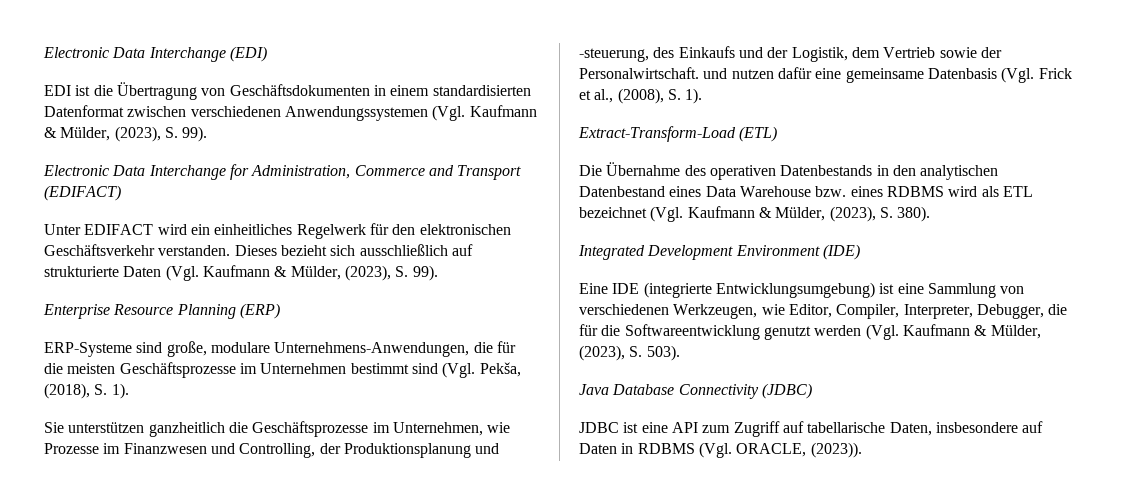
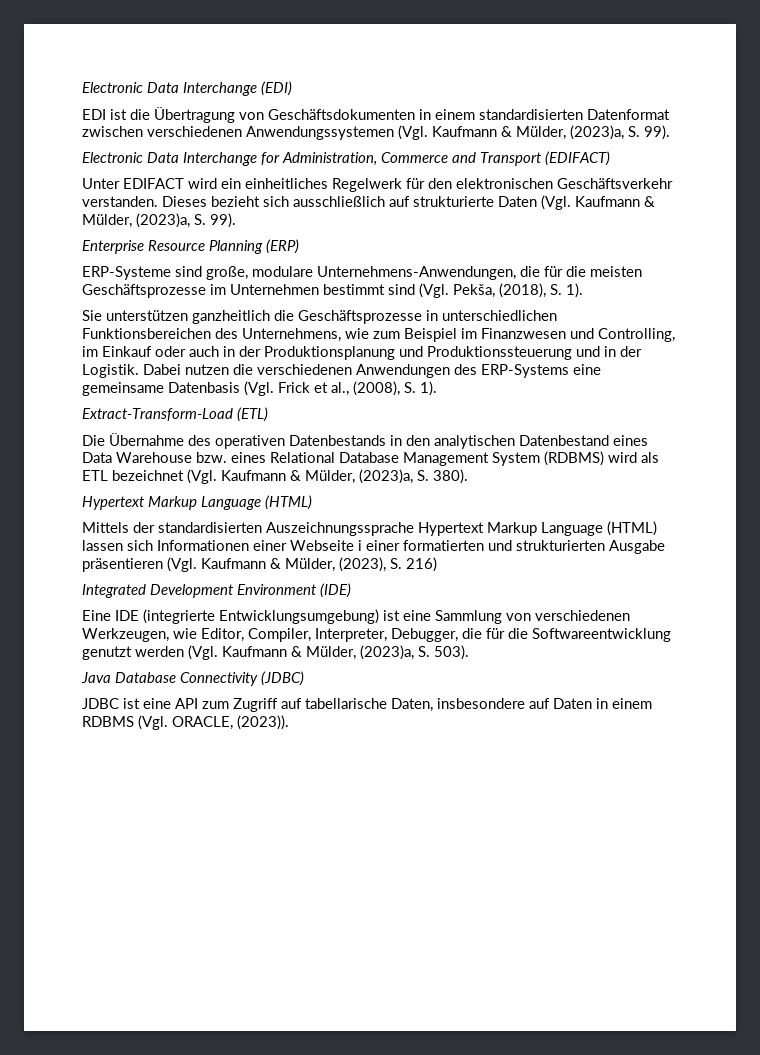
[114,126,161,142] (2023), -> [570,125,624,140] (2023)a,
[344,265,391,281] (2023), -> [136,213,190,228] (2023)a,
[372,422,511,436] [44,443,500,458] [579,46,1002,62] [579,67,812,79] im Unternehmen, wie Prozesse im Finanzwesen und Controlling, der Produktionsplanung und -steuerung, des Einkaufs und der Logistik, dem Vertrieb sowie der Personalwirtschaft. und nutzen dafür -> [426,310,557,321] [82,328,675,342] [82,346,642,360] [82,364,569,378] in unterschiedlichen Funktionsbereichen des Unternehmens, wie zum Beispiel im Finanzwesen und Controlling, im Einkauf oder auch in der Produktionsplanung und Produktionssteuerung und in der Logistik. Dabei nutzen die verschiedenen Anwendungen des ERP-Systems
[886,186,944,197] RDBMS -> [270,451,604,466] Relational Database Management System (RDBMS)
[829,206,931,222] (2023), S. 380). -> [359,469,468,484] [82,495,312,510] [82,521,657,536] [82,540,665,554] [82,557,437,572] (2023)a, S. 380). // Hypertext Markup Language (HTML) // Mittels der standardisierten Auszeichnungssprache Hypertext Markup Language (HTML) lassen sich Informationen einer Webseite i einer formatierten und strukturierten Ausgabe präsentieren (Vgl. Kaufmann & Mülder, (2023), S. 216)
[579,345,625,361] (2023), -> [360,645,414,660] (2023)a,
(634, 448) none -> [612,698,652,709] einem

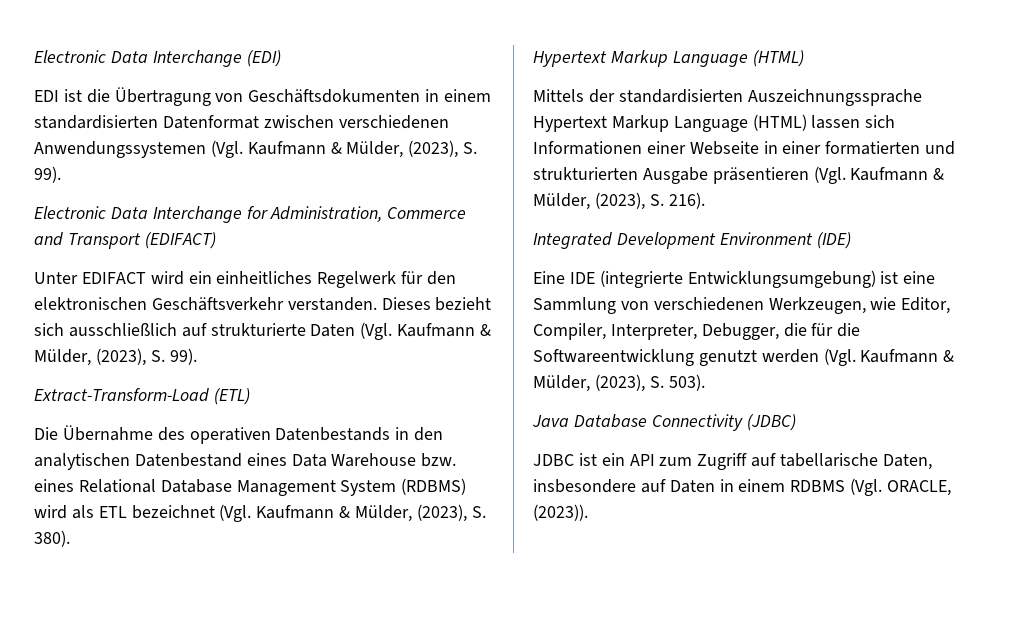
[570,125,624,140] (2023)a, -> [408,140,459,158] (2023),
[136,213,236,228] [82,239,299,254] [82,266,642,280] [82,283,583,298] [82,310,557,324] [82,328,675,342] [82,346,642,360] [82,364,601,378] [82,381,437,396] (2023)a, S. 99). // Enterprise Resource Planning (ERP) // ERP-Systeme sind große, modulare Unternehmens-Anwendungen, die für die meisten Geschäftsprozesse im Unternehmen bestimmt sind (Vgl. Pekša, (2018), S. 1). // Sie unterstützen ganzheitlich die Geschäftsprozesse in unterschiedlichen Funktionsbereichen des Unternehmens, wie zum Beispiel im Finanzwesen und Controlling, im Einkauf oder auch in der Produktionsplanung und Produktionssteuerung und in der Logistik. Dabei nutzen die verschiedenen Anwendungen des ERP-Systems eine gemeinsame Datenbasis (Vgl. Frick et al., (2008), S. 1). -> [95,348,197,366] (2023), S. 99).
[359,469,413,484] (2023)a, -> [416,504,467,522] (2023),
[358,540,362,551] i -> [763,141,778,154] in
[406,557,437,572] 216) -> [668,192,705,209] 216).
[360,645,414,660] (2023)a, -> [594,374,645,392] (2023),
[143,698,171,709] eine -> [601,453,625,466] ein

